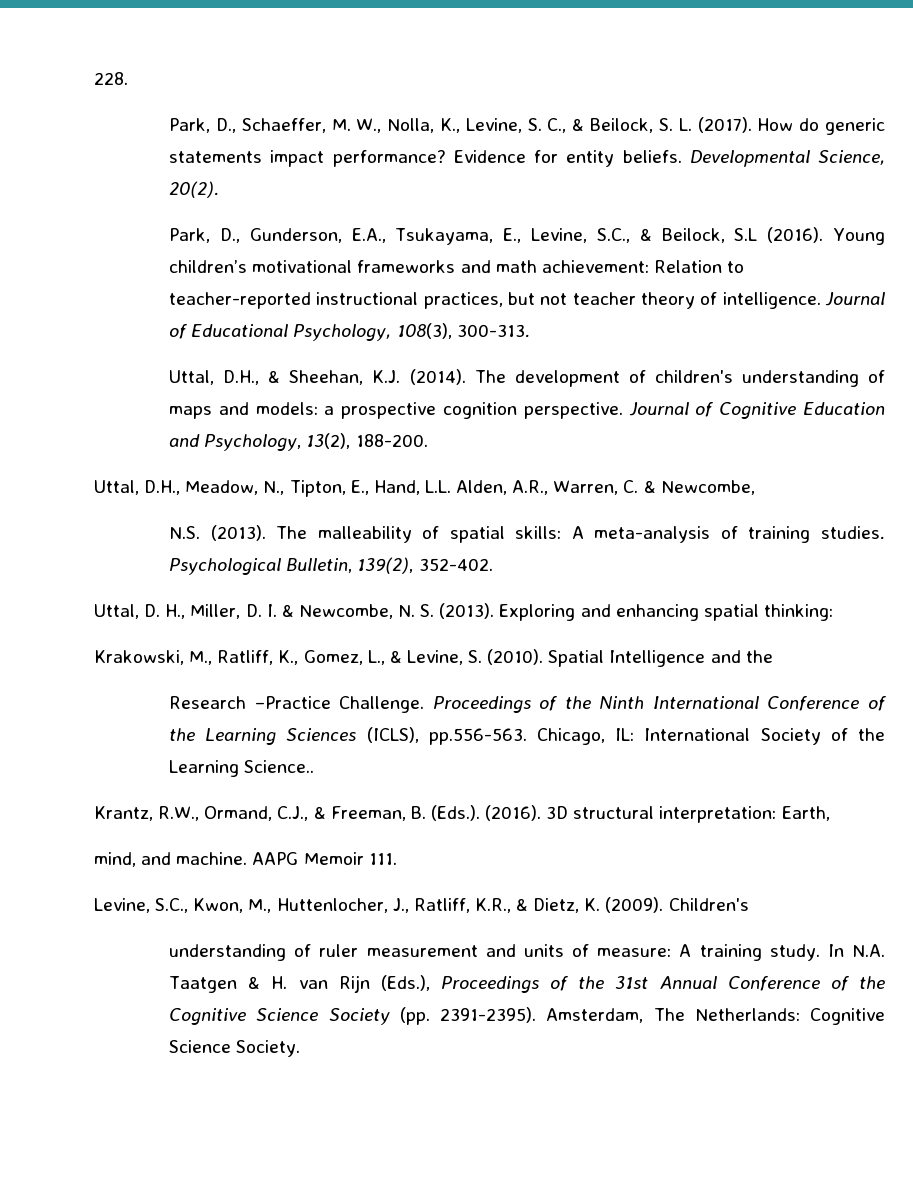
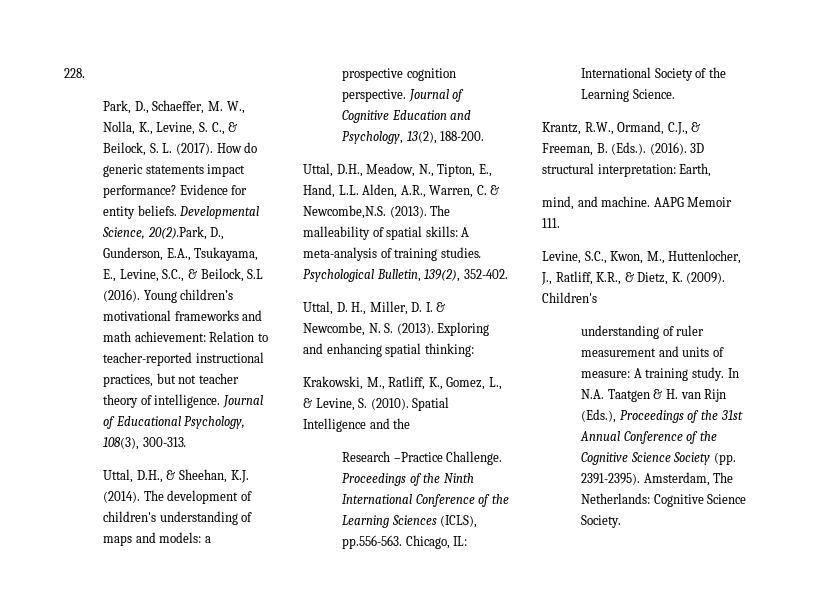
[169,181,220,198] [169,228,211,243] 20(2). // Park, -> [147,226,207,240] 20(2).Park,
[660,480,755,495] [169,526,201,539] Newcombe, // N.S. -> [303,205,386,219] Newcombe,N.S.
[244,760,315,773] Science.. -> [632,89,675,99] Science.

